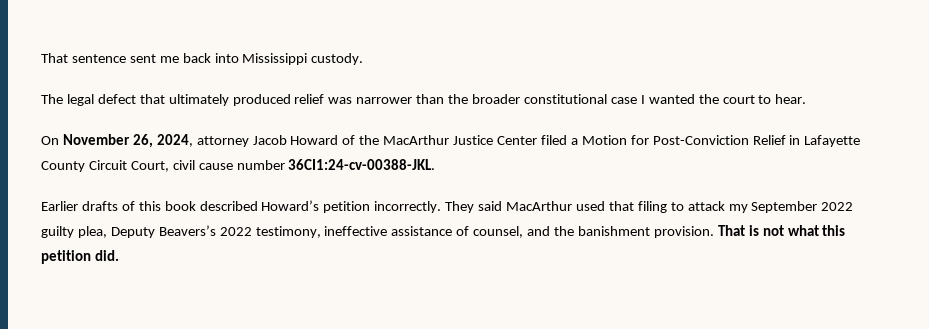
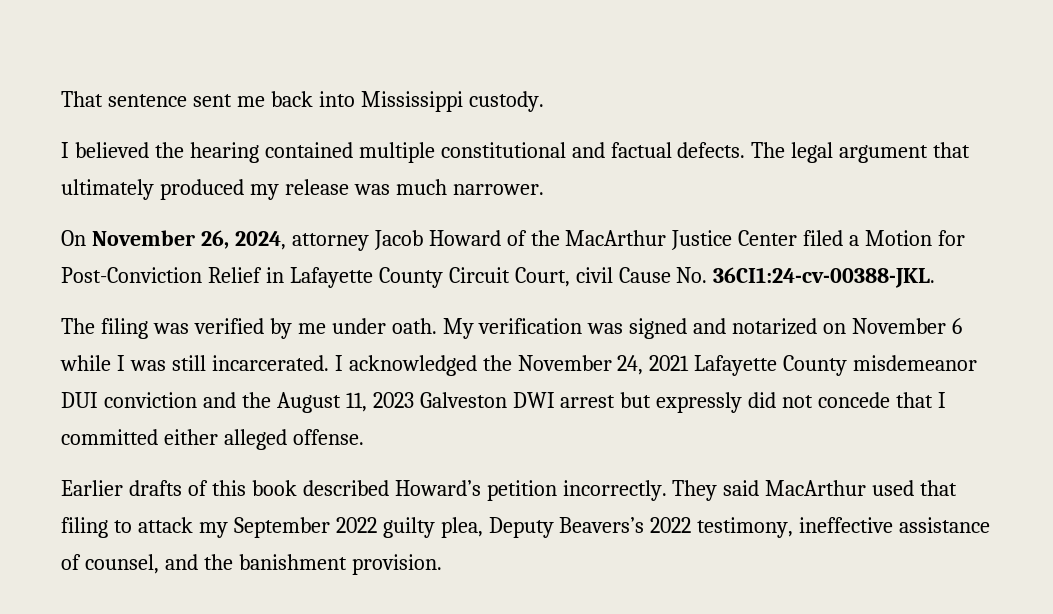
(364, 59) none -> [61,142,746,163] I believed the hearing contained multiple constitutional and factual defects.
[97,94,136,104] defect -> [839,145,929,163] argument
[294,94,807,104] relief was narrower than the broader constitutional case I wanted the court to hear. -> [249,179,544,200] my release was much narrower.
[198,160,285,170] cause number -> [618,267,708,283] Cause No.
(436, 164) none -> [61,318,963,339] [60,355,978,376] [61,392,947,413] [61,429,364,450] // The filing was verified by me under oath. My verification was signed and notarized on November 6 while I was still incarcerated. I acknowledged the November 24, 2021 Lafayette County misdemeanor DUI conviction and the August 11, 2023 Galveston DWI arrest but expressly did not concede that I committed either alleged offense.
[717,225,846,236] [41,250,119,264] That is not what this petition did. -> (442, 564) none

